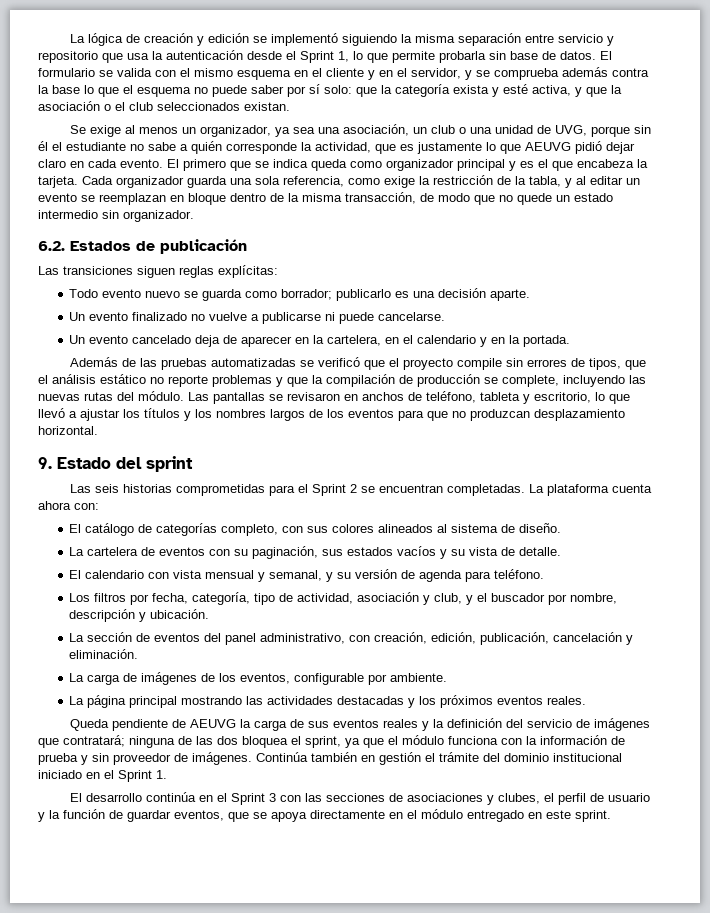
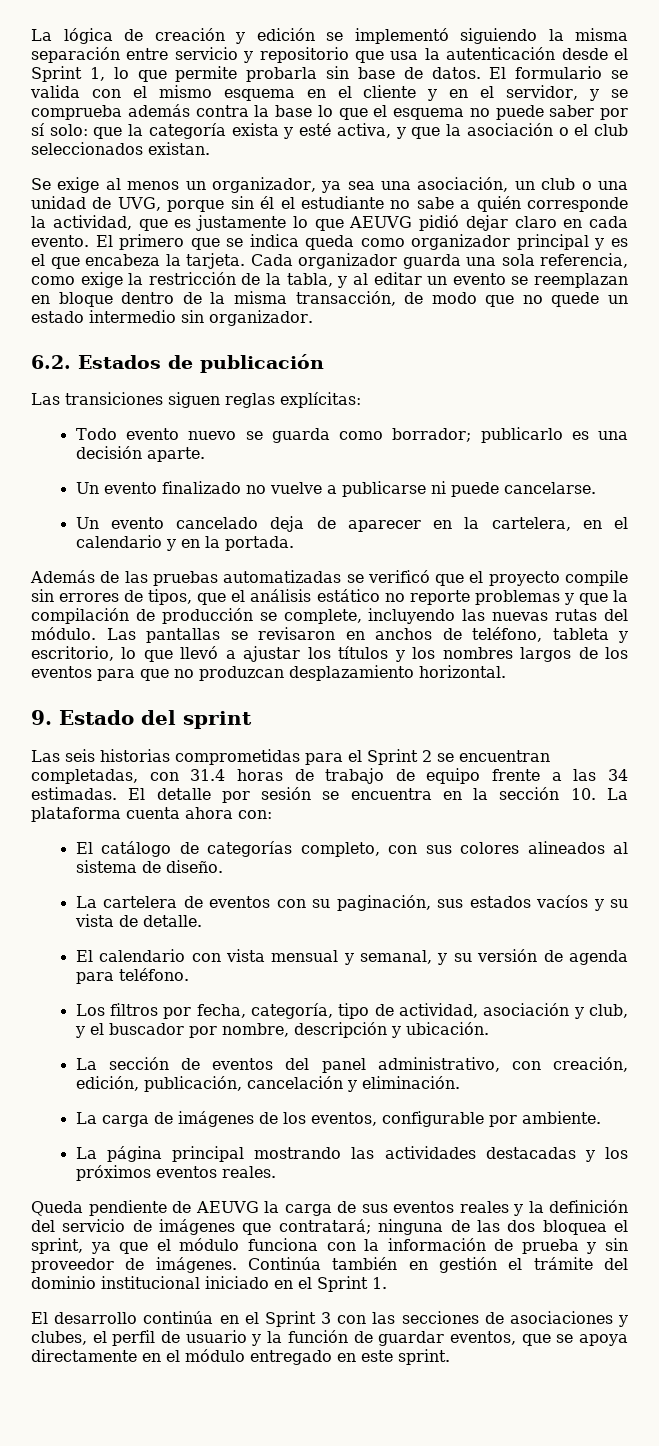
[446,484,525,496] completadas. -> [31,768,628,784] [31,787,596,803] completadas, con 31.4 horas de trabajo de equipo frente a las 34 estimadas. El detalle por sesión se encuentra en la sección 10.

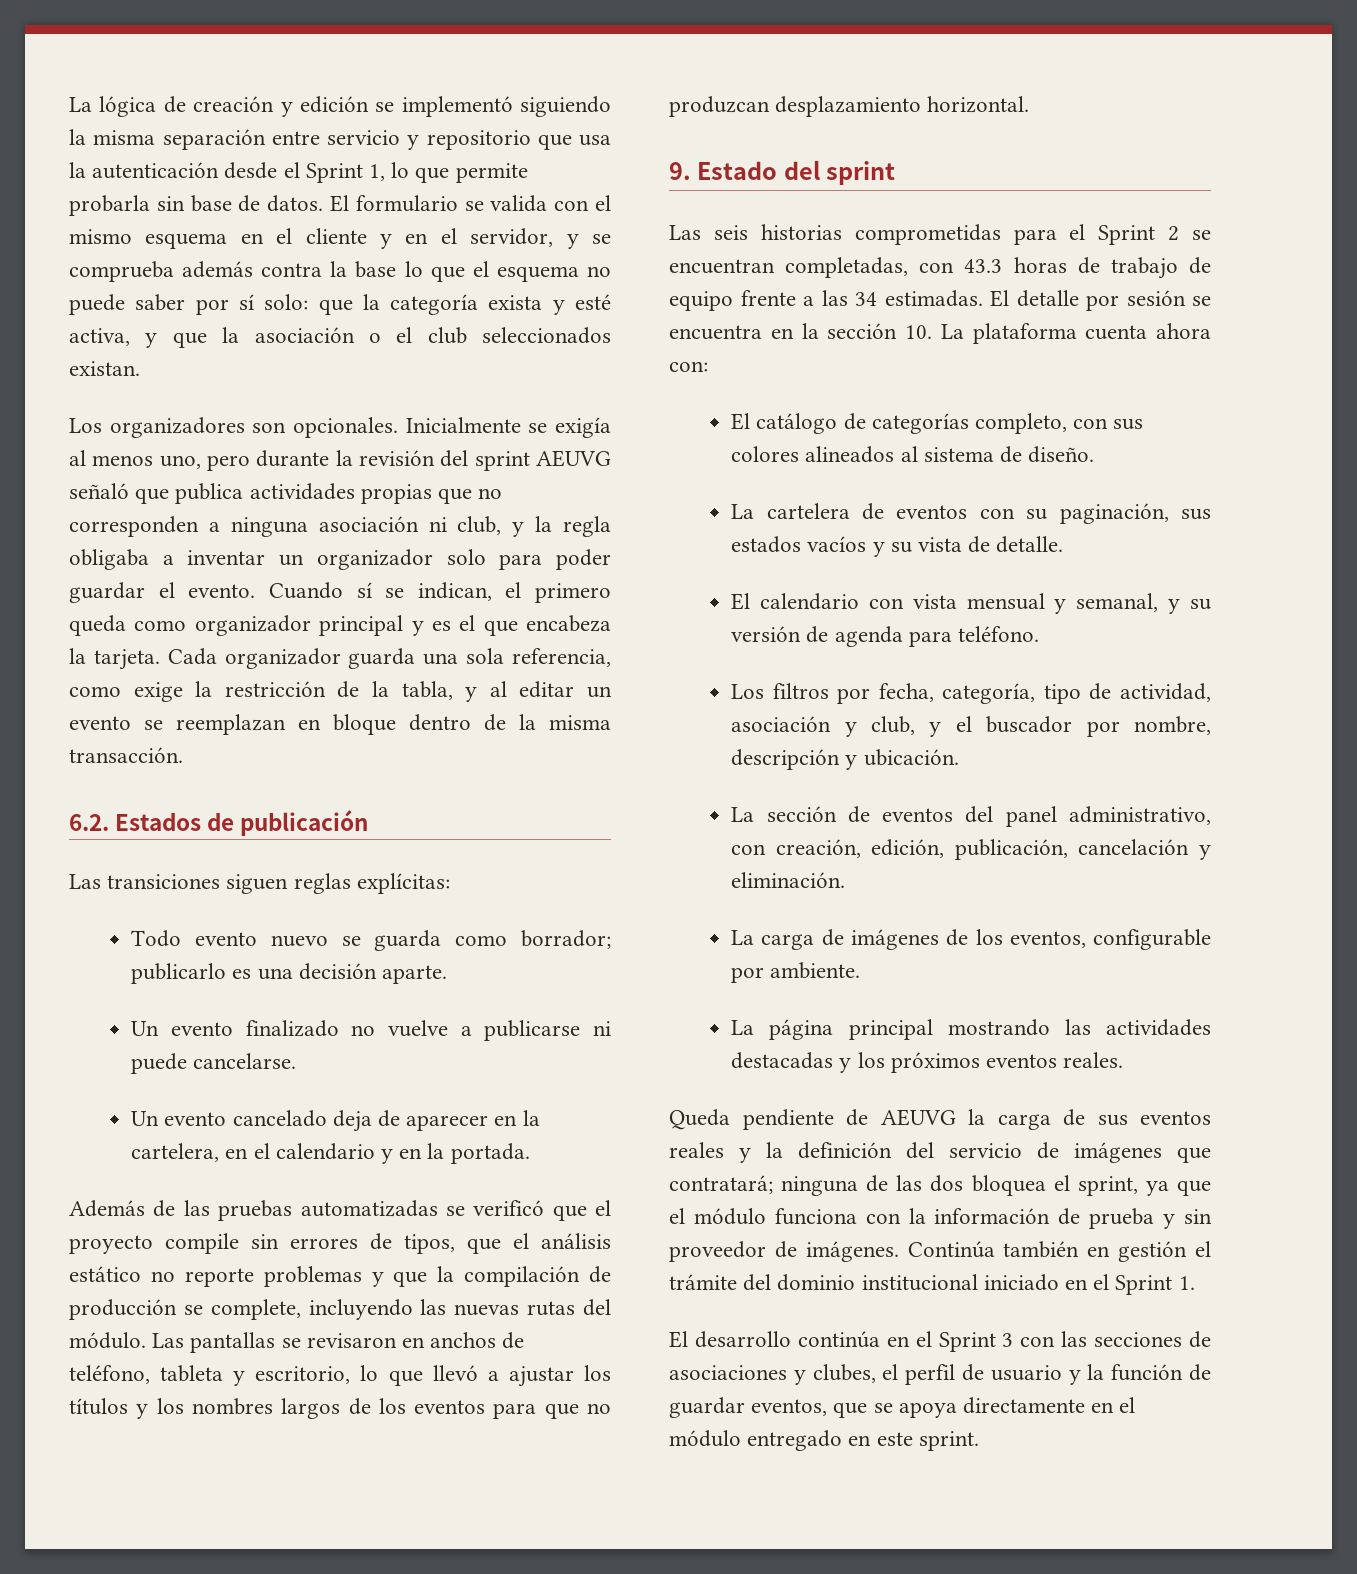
[31,177,628,193] [31,196,628,212] [31,215,628,231] [31,234,299,250] Se exige al menos un organizador, ya sea una asociación, un club o una unidad de UVG, porque sin él el estudiante no sabe a quién corresponde la actividad, que es justamente lo que AEUVG pidió dejar claro en cada evento. El primero que se indica -> [69,417,611,438] [69,450,611,471] [69,483,503,504] [69,516,611,537] [69,549,611,570] [69,582,611,603] Los organizadores son opcionales. Inicialmente se exigía al menos uno, pero durante la revisión del sprint AEUVG señaló que publica actividades propias que no corresponden a ninguna asociación ni club, y la regla obligaba a inventar un organizador solo para poder guardar el evento. Cuando sí se indican, el primero
[295,291,628,307] [31,310,313,326] transacción, de modo que no quede un estado intermedio sin organizador. -> [69,747,183,763] transacción.
[190,769,226,781] 31.4 -> [964,259,1003,273] 43.3

